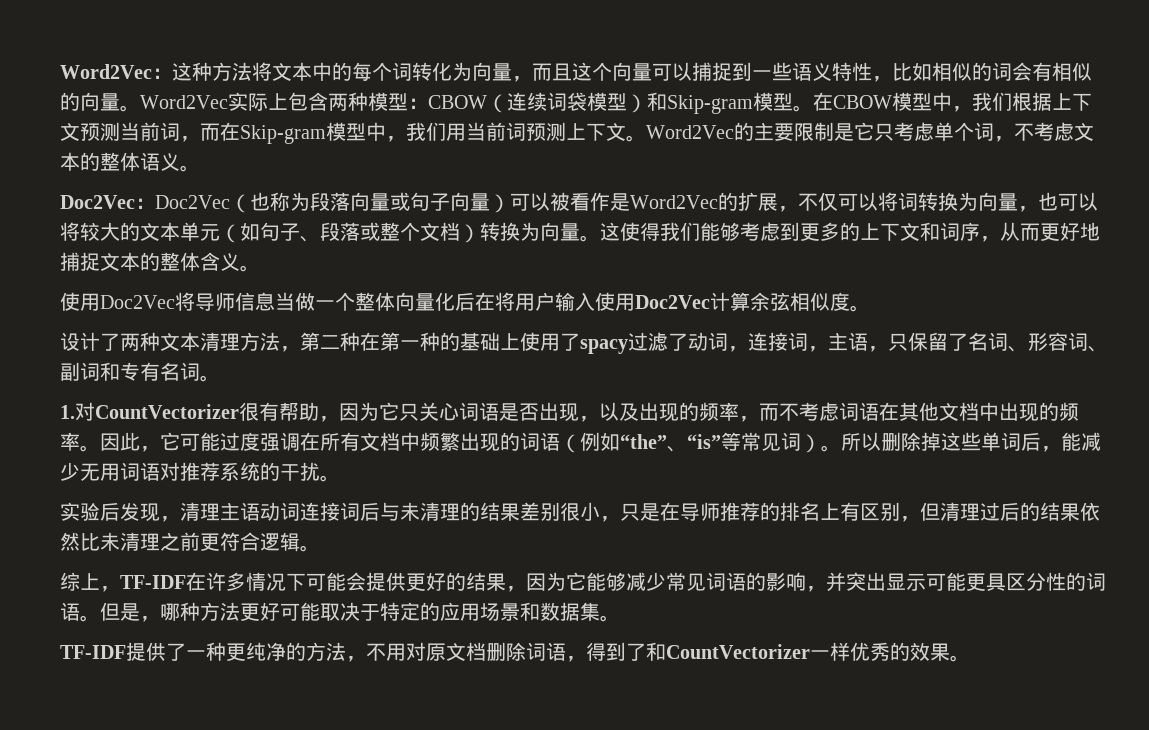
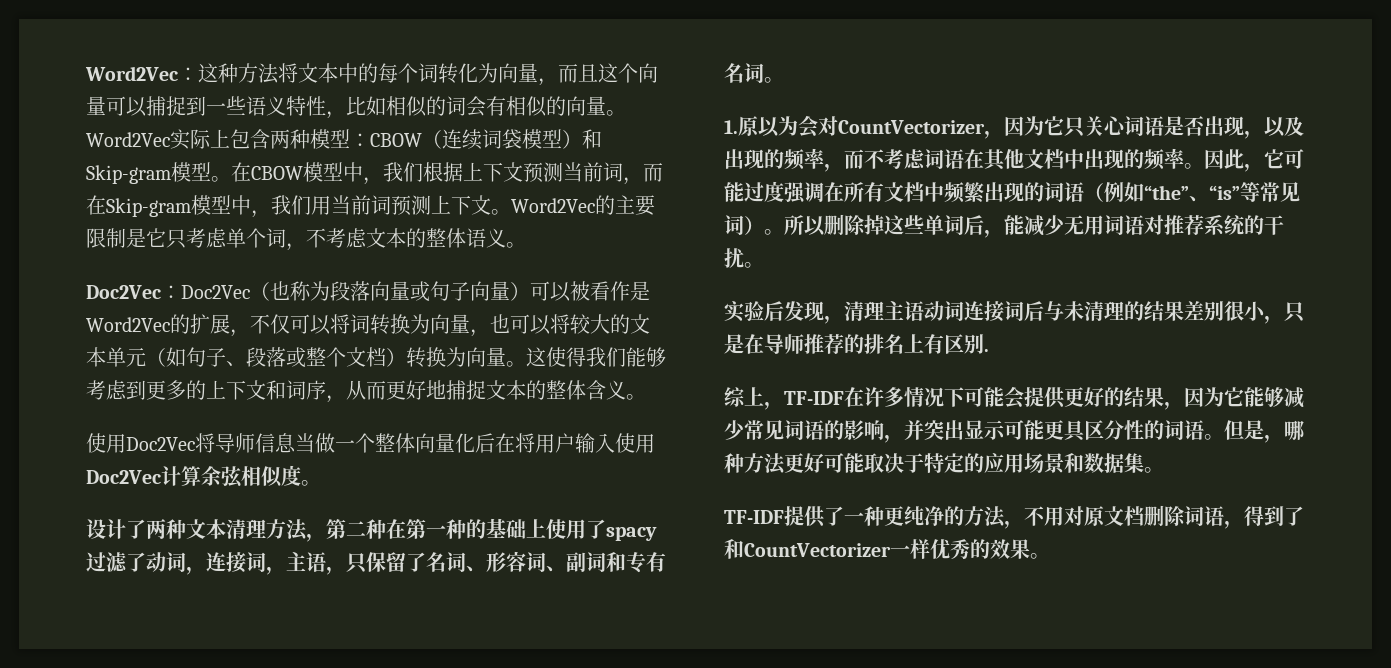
[75,402,319,421] 对CountVectorizer很有帮助 -> [738,115,985,138] 原以为会对CountVectorizer
[900,502,1100,522] [60,532,320,552] ，但清理过后的结果依然比未清理之前更符合逻辑。 -> [984,349,989,352] .

